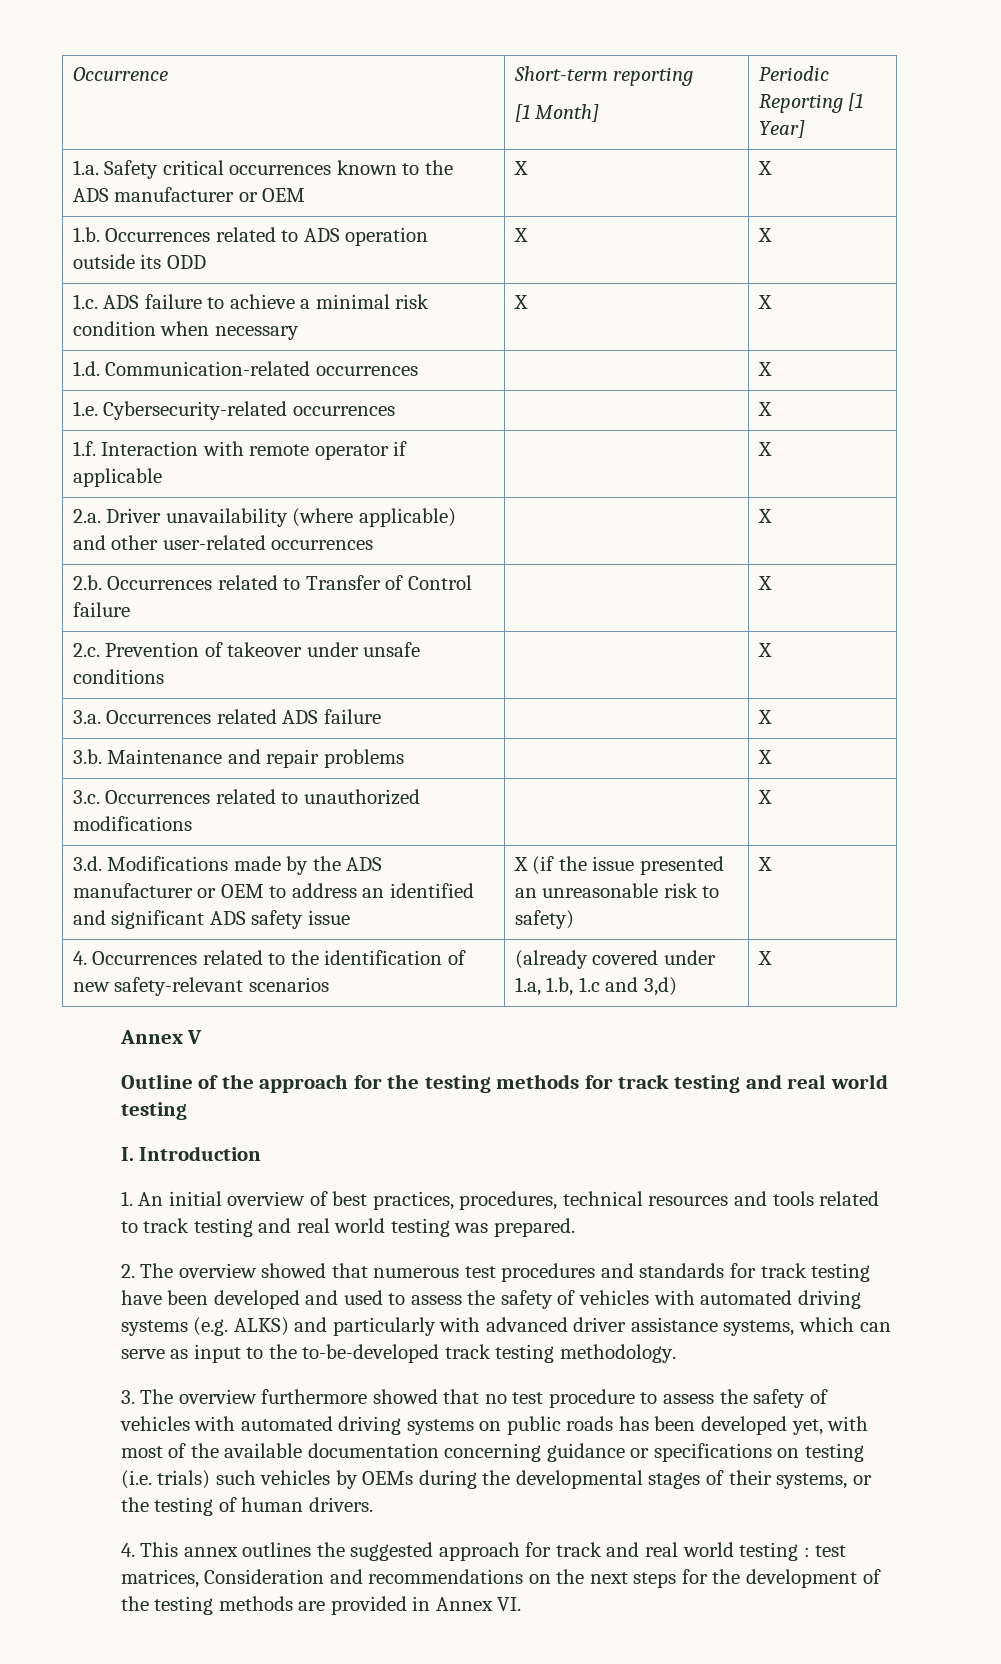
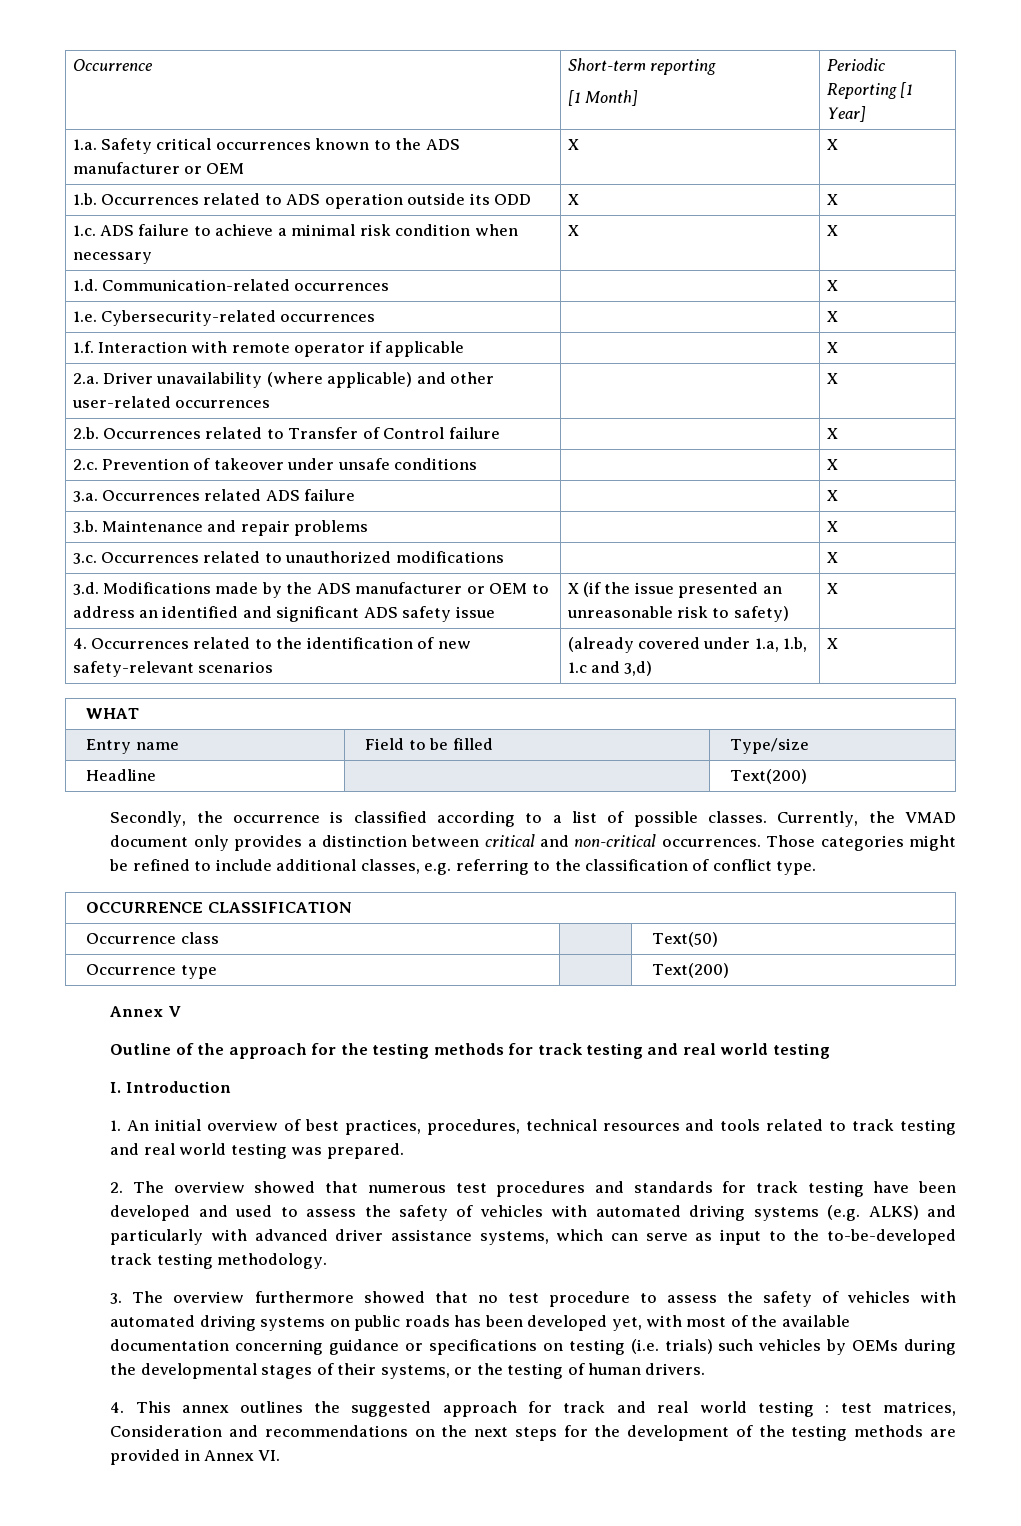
(772, 958) none -> [86,708,140,719] [86,739,179,754] [365,738,493,750] [730,738,810,754] [86,769,157,781] [730,769,808,784] [110,811,957,827] [110,834,957,851] [109,859,817,875] [86,902,351,913] [86,932,219,944] [652,932,719,947] [86,964,217,979] [652,963,730,978] // WHAT // Entry name | Field to be filled | Type/size // Headline | | Text(200) // Secondly, the occurrence is classified according to a list of possible classes. Currently, the VMAD document only provides a distinction between critical and non-critical occurrences. Those categories might be refined to include additional classes, e.g. referring to the classification of conflict type. // OCCURRENCE CLASSIFICATION // Occurrence class | | Text(50) // Occurrence type | | Text(200)

